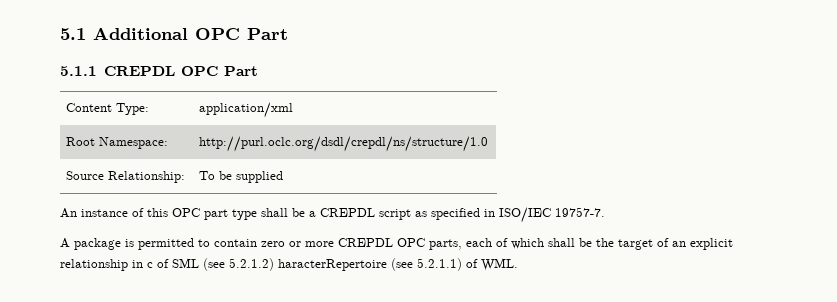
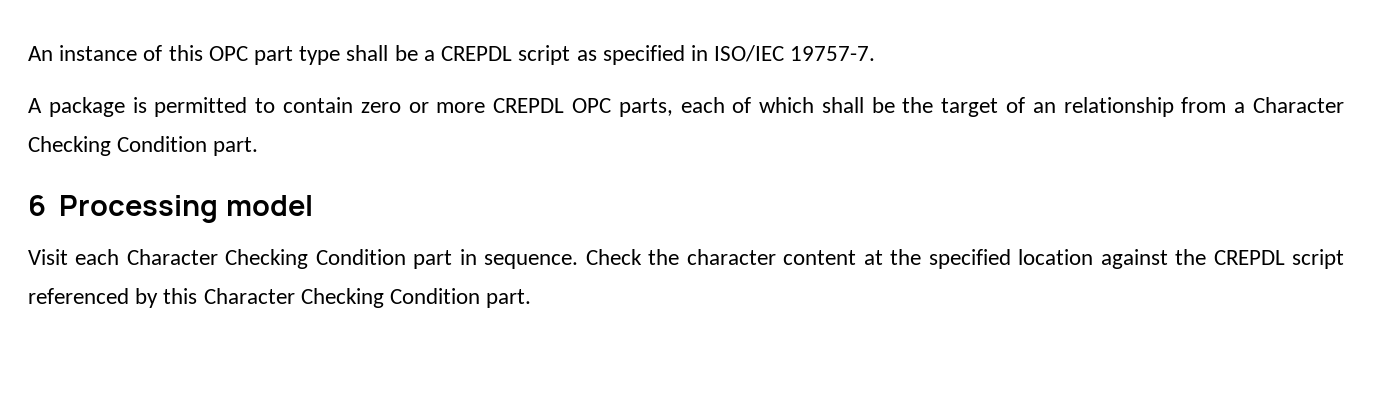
[60,27,288,40] [60,66,258,76] [66,103,150,115] [199,102,294,118] [66,137,169,149] [199,136,489,152] [66,171,186,183] [199,171,284,183] 5.1 Additional OPC Part // 5.1.1 CREPDL OPC Part // Content Type: | application/xml // Root Namespace: | http://purl.oclc.org/dsdl/crepdl/ns/structure/1.0 // Source Relationship: | To be supplied // -> (28, 53) none
[690,238,733,250] [60,258,518,271] explicit relationship in c of SML (see 5.2.1.2) haracterRepertoire (see 5.2.1.1) of WML. -> [1063,97,1344,117] [28,136,259,156] [28,195,314,223] [28,249,1344,269] [28,288,532,308] relationship from a Character Checking Condition part. // 6 Processing model // Visit each Character Checking Condition part in sequence. Check the character content at the specified location against the CREPDL script referenced by this Character Checking Condition part.

